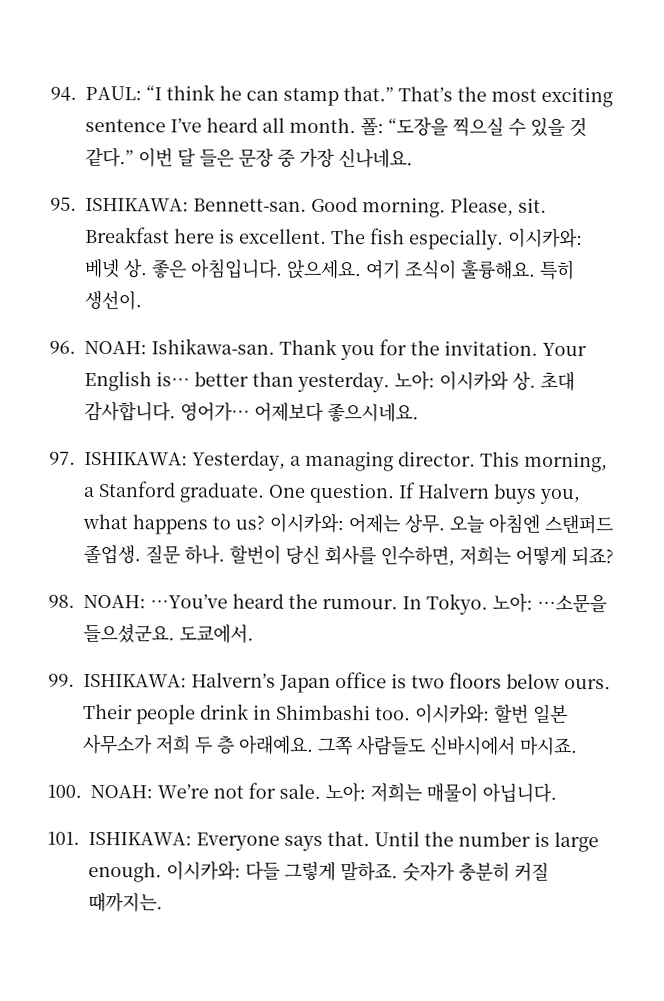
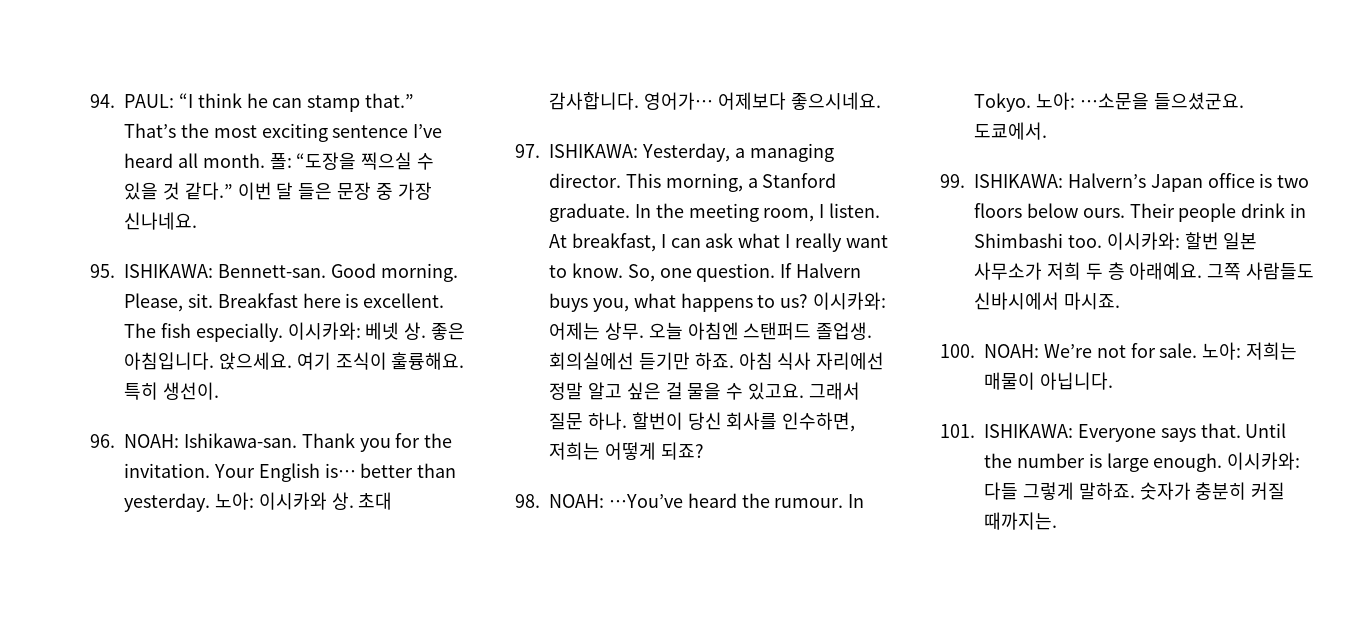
[269,484,306,498] One -> [634,203,881,222] [549,233,888,252] [549,263,692,282] In the meeting room, I listen. At breakfast, I can ask what I really want to know. So, one
(141, 554) none -> [549,352,885,370] [549,382,861,400] 회의실에선 듣기만 하죠. 아침 식사 자리에선 정말 알고 싶은 걸 물을 수 있고요. 그래서

